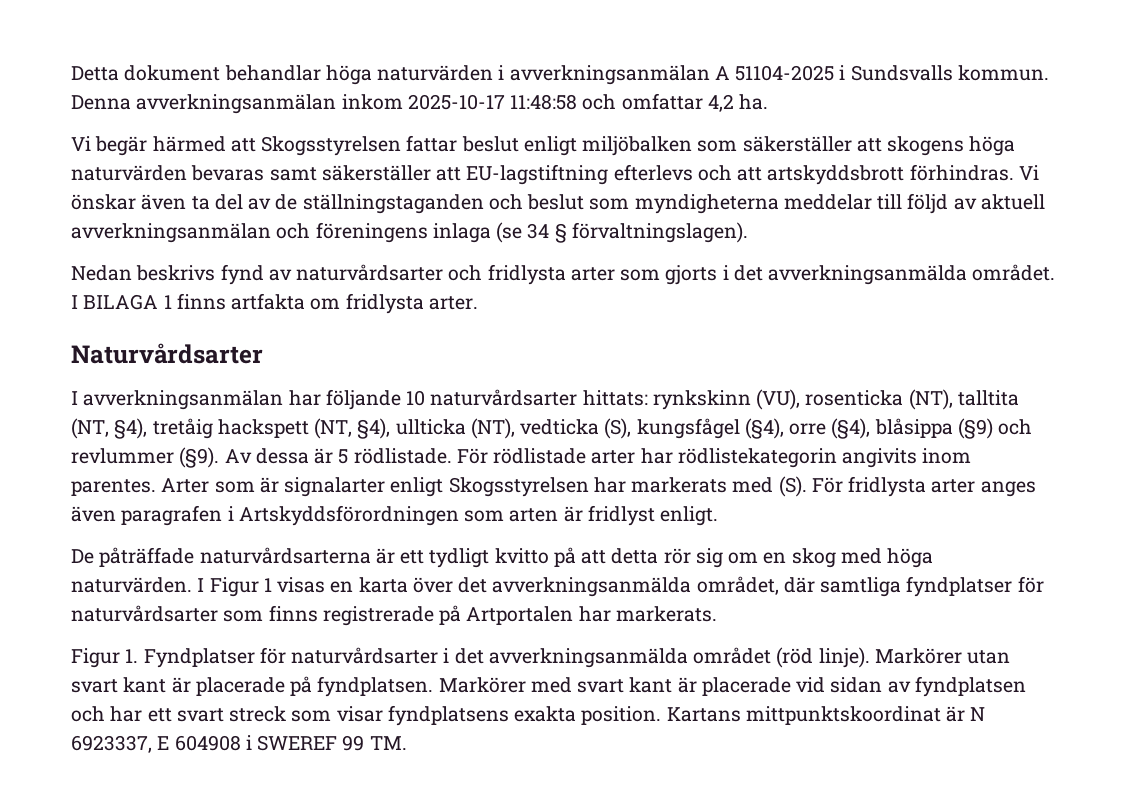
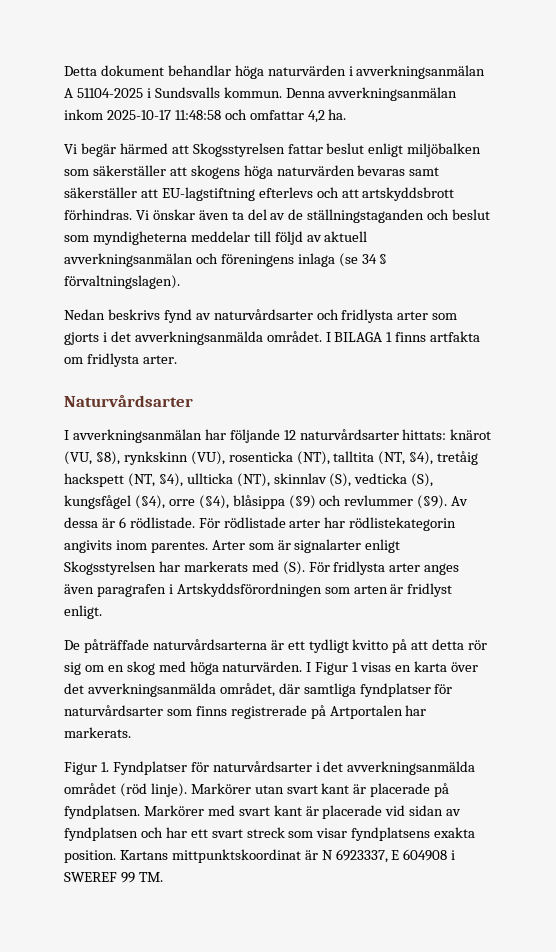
[406,390,426,406] 10 -> [283,430,296,440] 12
(648, 398) none -> [450,429,492,440] [64,451,120,465] knärot (VU, §8),
(515, 428) none -> [273,473,352,487] skinnlav (S),
[338,449,349,464] 5 -> [118,517,126,528] 6

